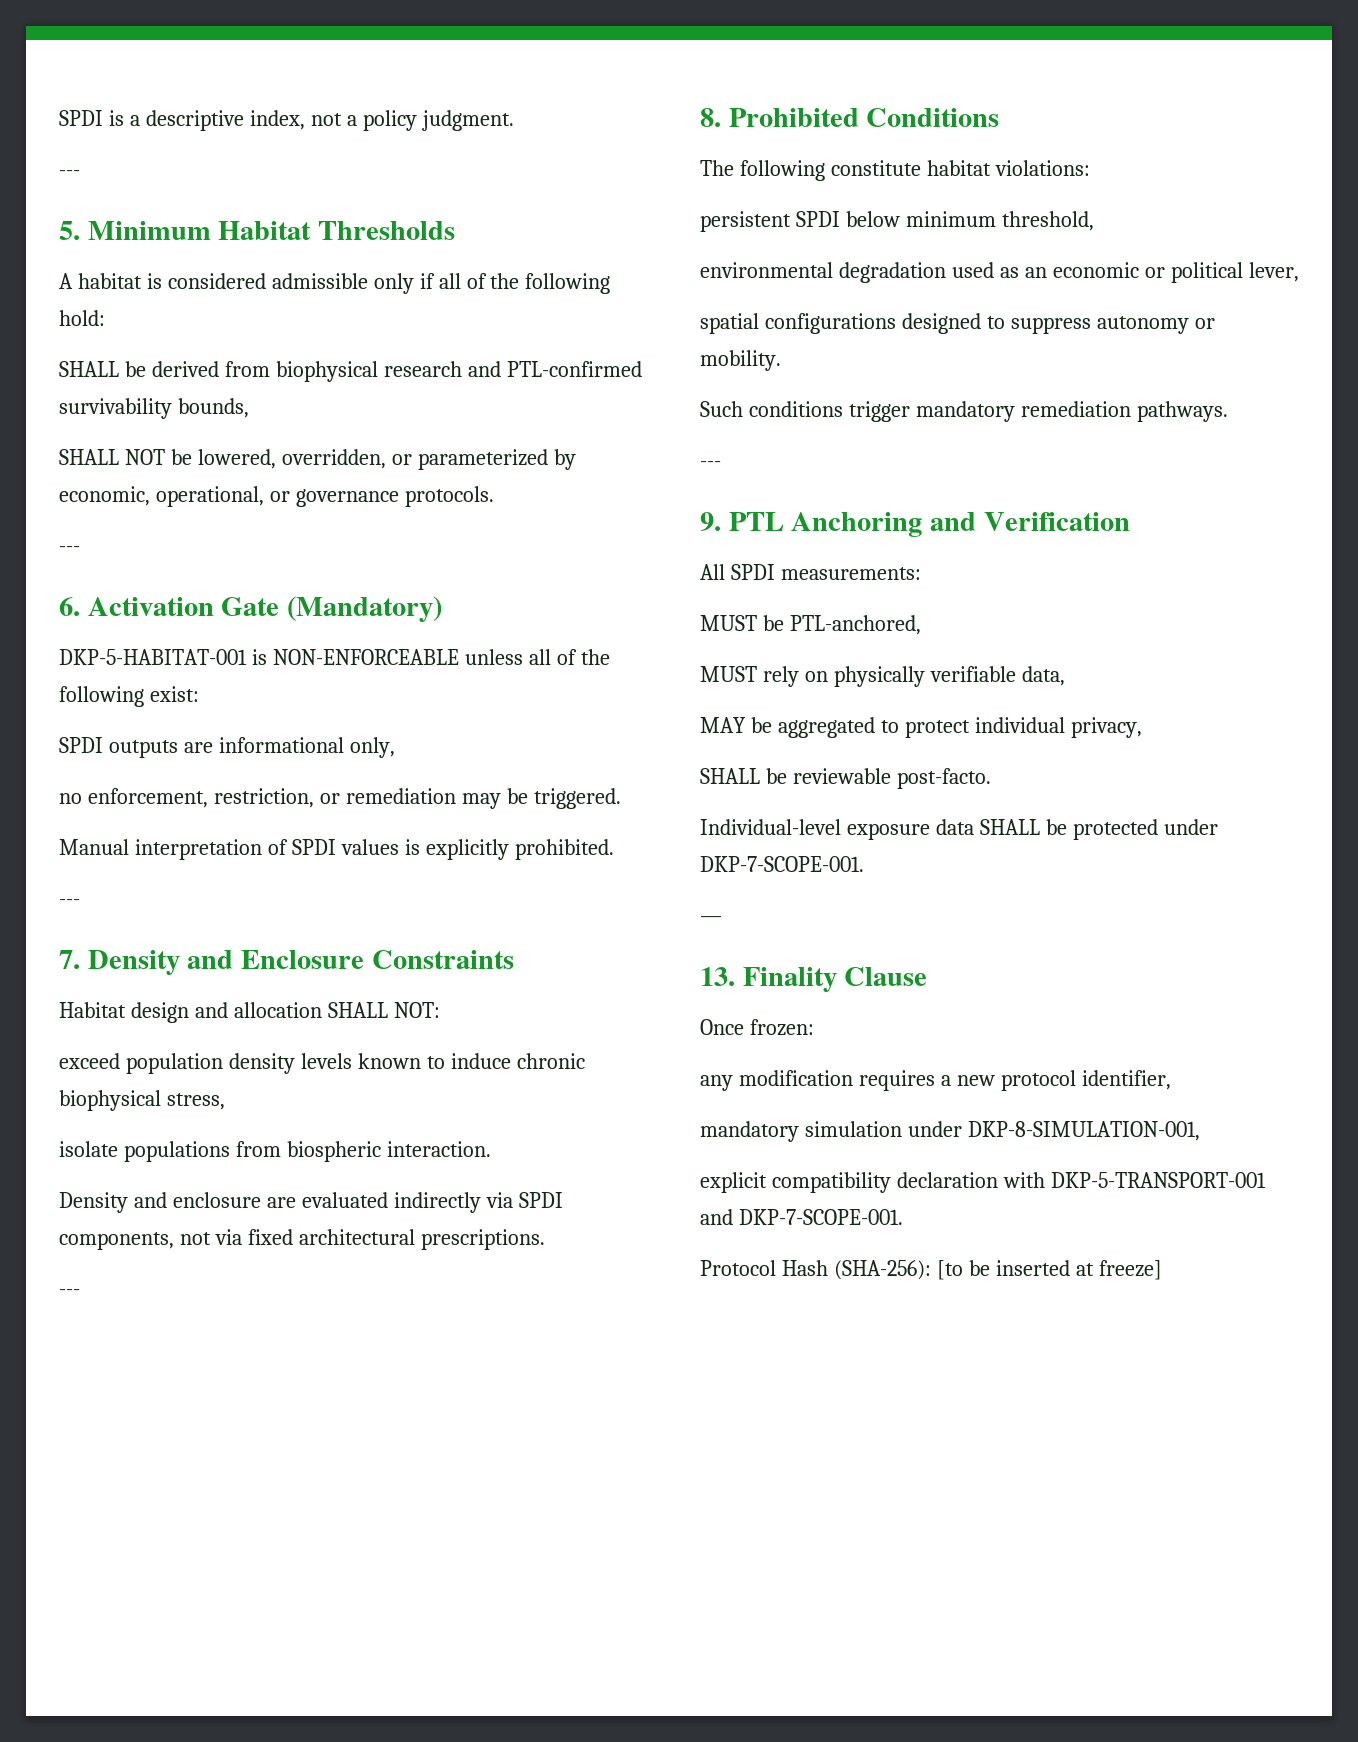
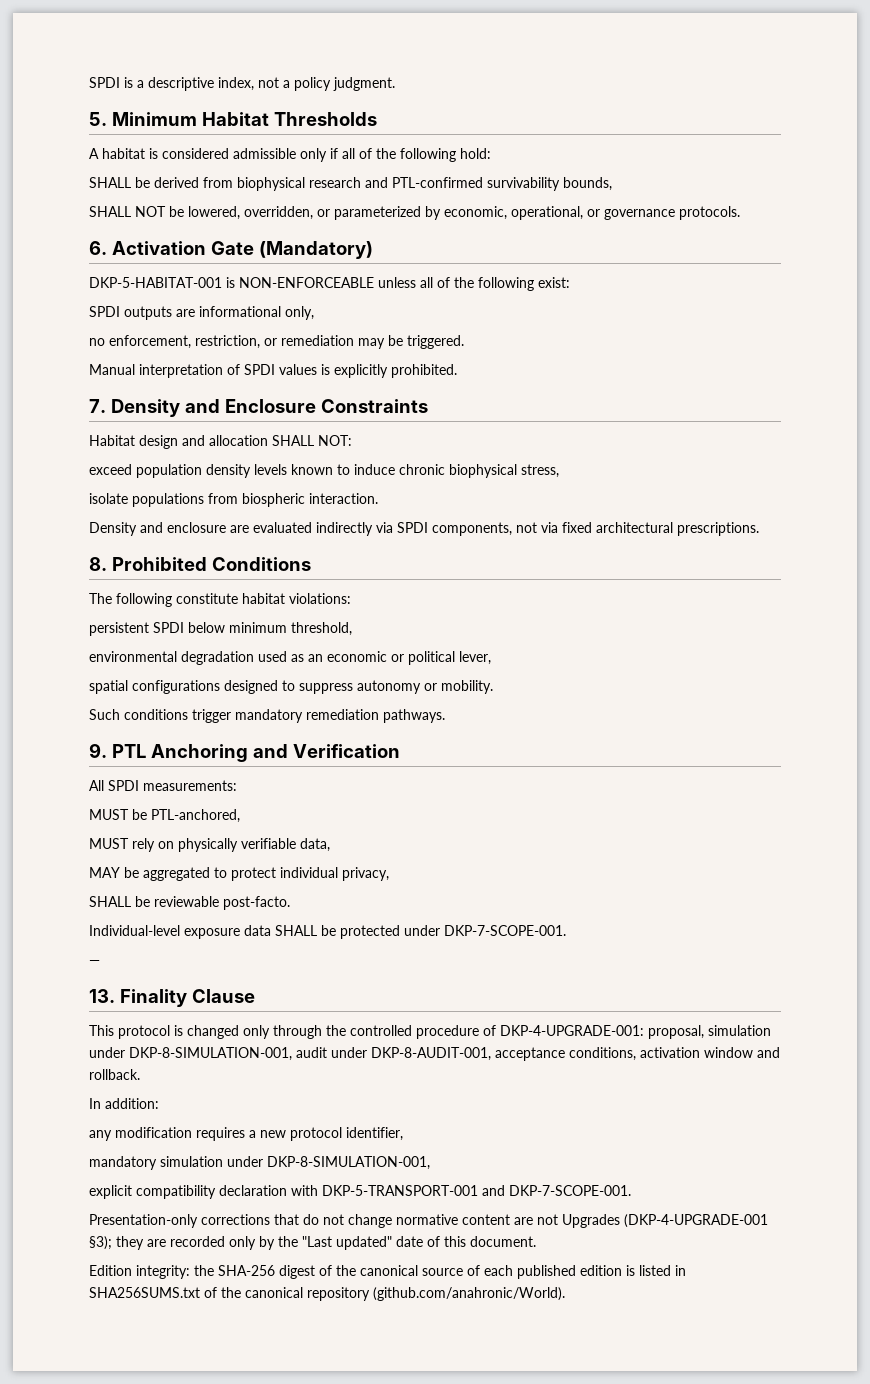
[59,170,80,177] // --- -> (395, 84) none
[59,546,80,553] // --- -> (740, 213) none
[59,899,80,906] // --- -> (457, 371) none
[59,1289,80,1296] // --- -> (759, 529) none
[700,461,721,468] // --- -> (445, 716) none
[700,1019,814,1036] Once frozen: -> [89,1025,771,1039] [89,1047,780,1061] [89,1069,140,1080] [89,1098,159,1109] This protocol is changed only through the controlled procedure of DKP-4-UPGRADE-001: proposal, simulation under DKP-8-SIMULATION-001, audit under DKP-8-AUDIT-001, acceptance conditions, activation window and rollback. // In addition:
[700,1260,1162,1280] Protocol Hash (SHA-256): [to be inserted at freeze] -> [89,1214,768,1228] [89,1236,536,1250] [89,1265,686,1279] [89,1287,565,1301] Presentation-only corrections that do not change normative content are not Upgrades (DKP-4-UPGRADE-001 §3); they are recorded only by the "Last updated" date of this document. // Edition integrity: the SHA-256 digest of the canonical source of each published edition is listed in SHA256SUMS.txt of the canonical repository (github.com/anahronic/World).

